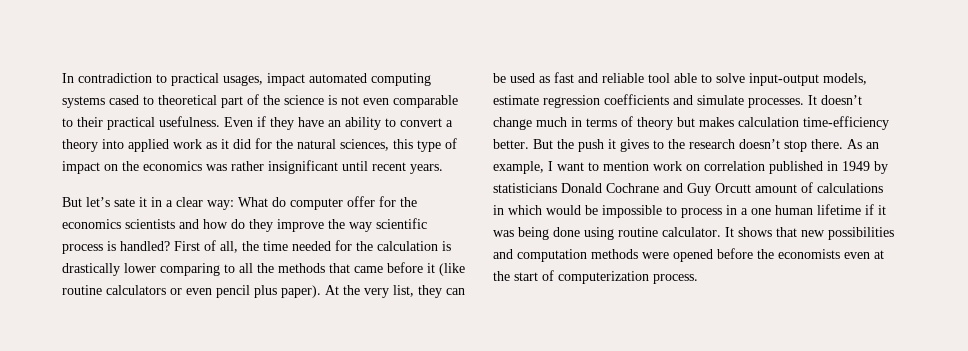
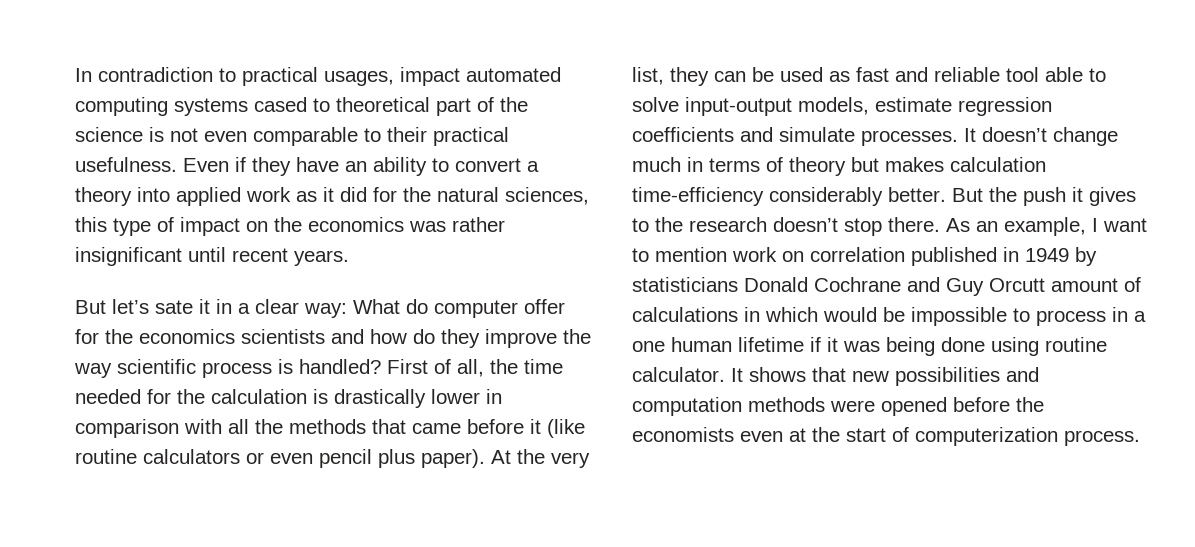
[160,263,235,276] comparing to -> [486,389,502,404] [75,419,222,438] in comparison with
(889, 123) none -> [769,187,883,206] considerably

